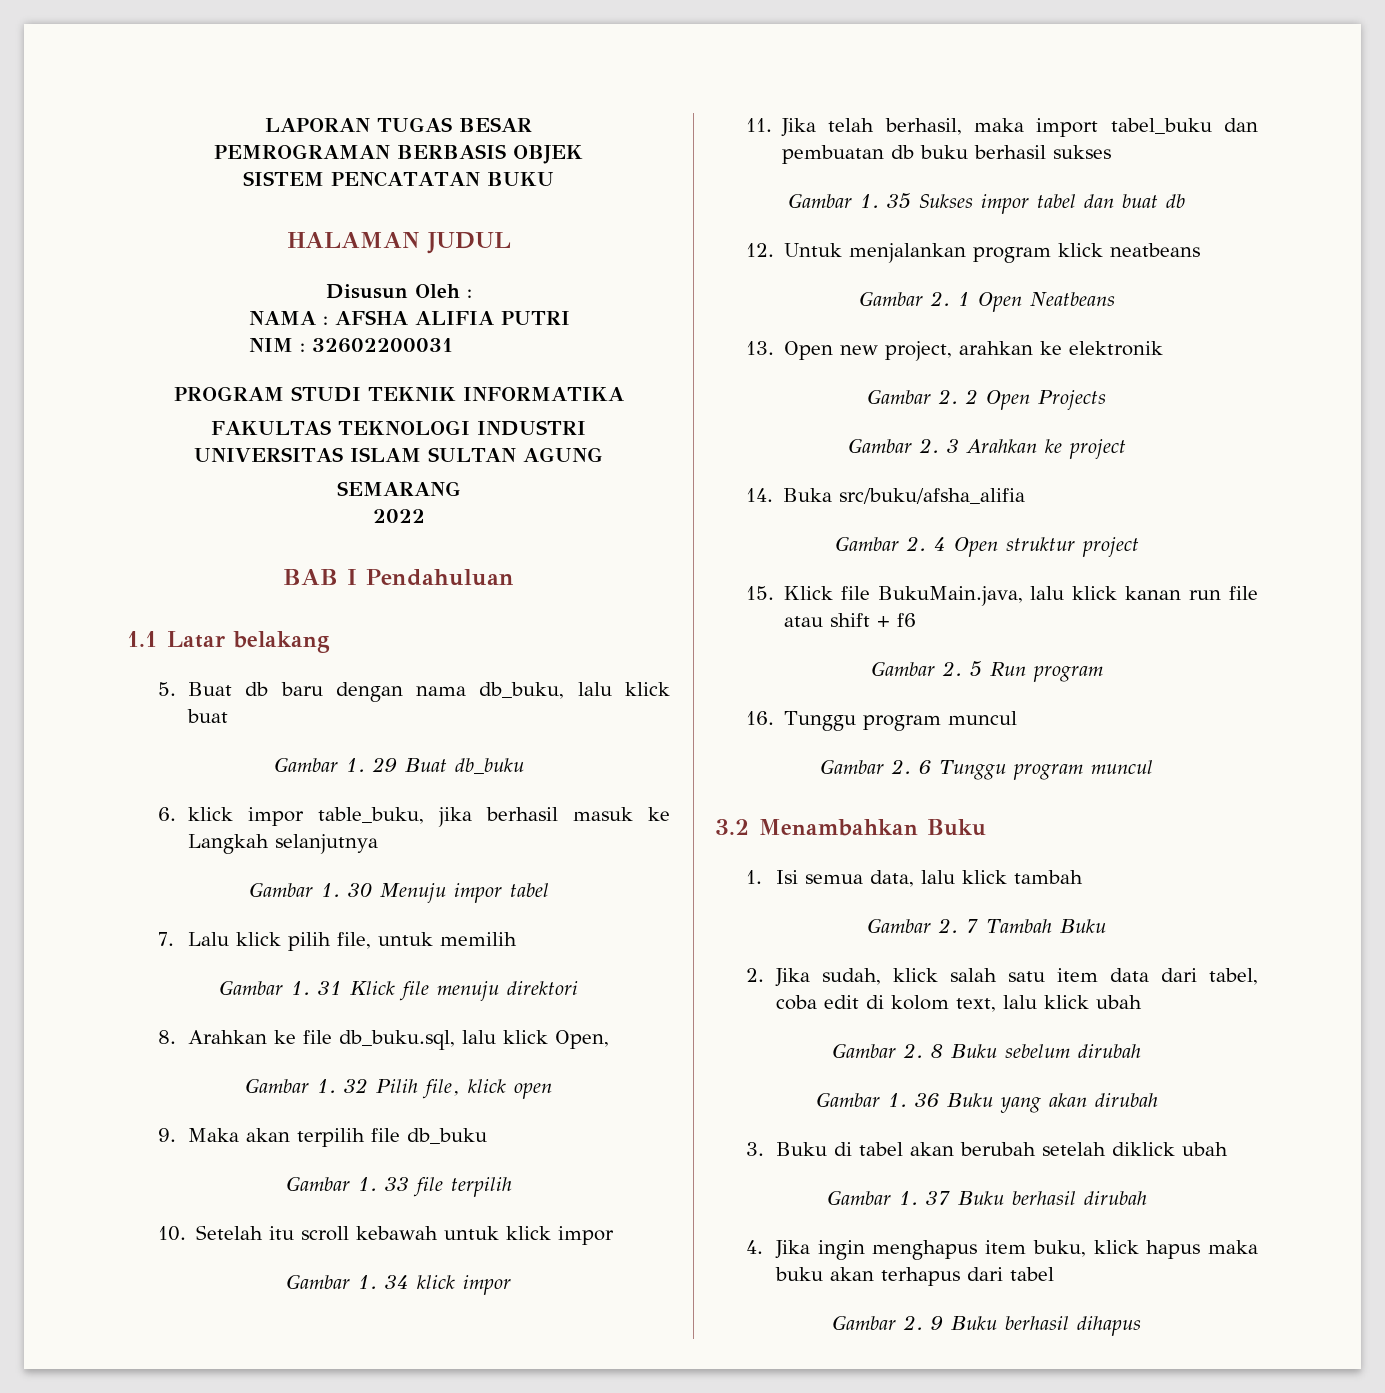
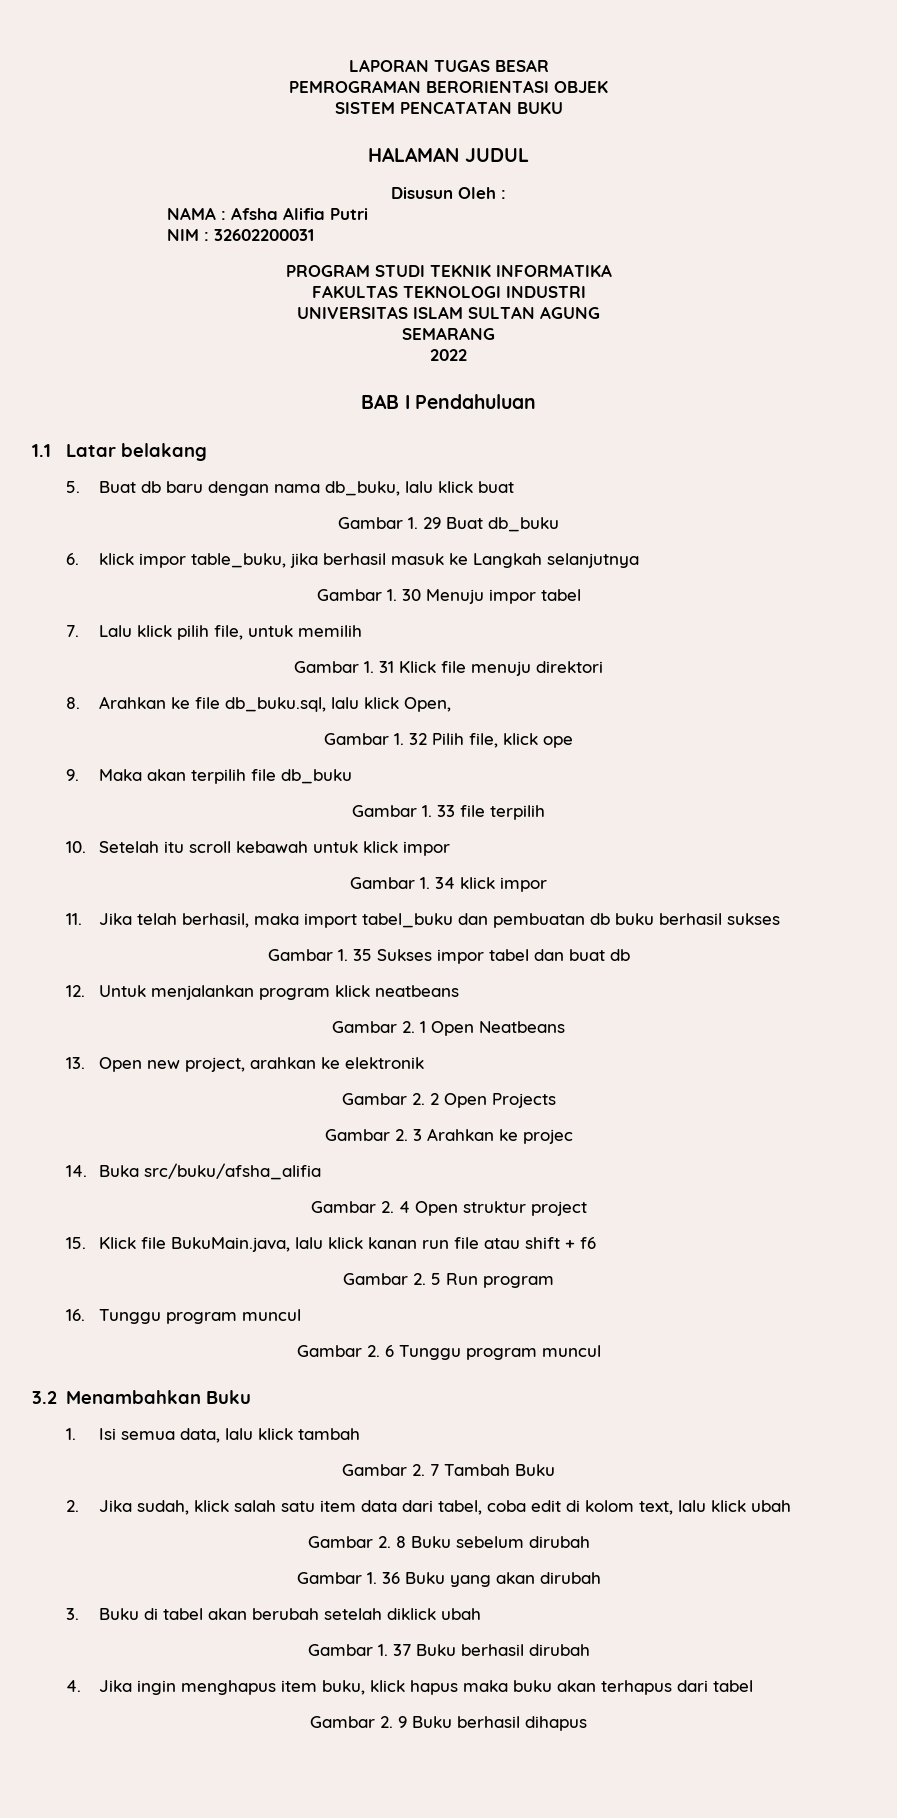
[397,144,506,159] BERBASIS -> [426,80,549,93] BERORIENTASI
[334,310,570,325] AFSHA ALIFIA PUTRI -> [230,207,368,220] Afsha Alifia Putri
[514,1083,552,1099] open -> [543,736,573,748] ope
[1068,439,1126,459] project -> [522,1129,573,1144] projec

